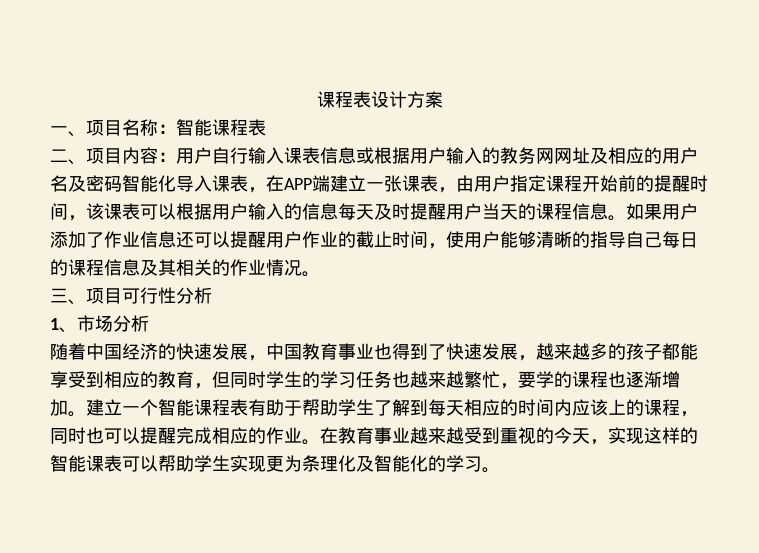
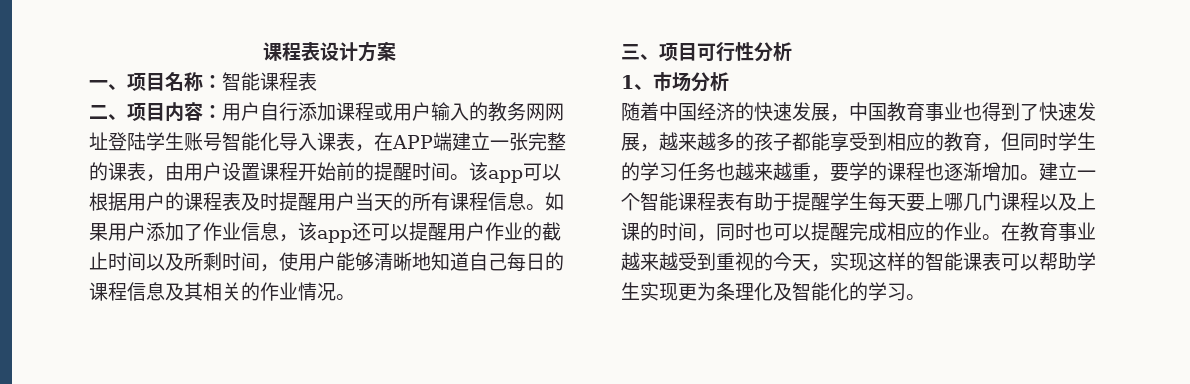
[248,147,410,164] 输入课表信息或根据 -> [298,102,393,121] 添加课程或
[590,147,698,164] [50,175,122,192] 及相应的用户名及密码 -> [108,132,222,151] 登陆学生账号
(402, 183) none -> [528,132,566,151] [89,162,108,181] 完整的
[510,175,546,192] 指定 -> [222,162,260,181] 设置
[68,203,140,221] ，该课表 -> [450,162,523,183] 。该app
[248,203,374,220] 输入的信息每天 -> [165,192,241,211] 的课程表
(536, 211) none -> [412,192,450,211] 所有
(176, 239) none -> [279,222,352,243] ，该app
(428, 239) none -> [146,252,260,271] 以及所剩时间
[572,231,626,248] 的指导 -> [412,252,469,271] 地知道
[464,371,500,388] 繁忙 -> [792,162,811,180] 重
[302,399,680,416] 帮助学生了解到每天相应的时间内应该上的课程 -> [792,192,1096,212] [621,222,697,241] 提醒学生每天要上哪几门课程以及上课的时间

